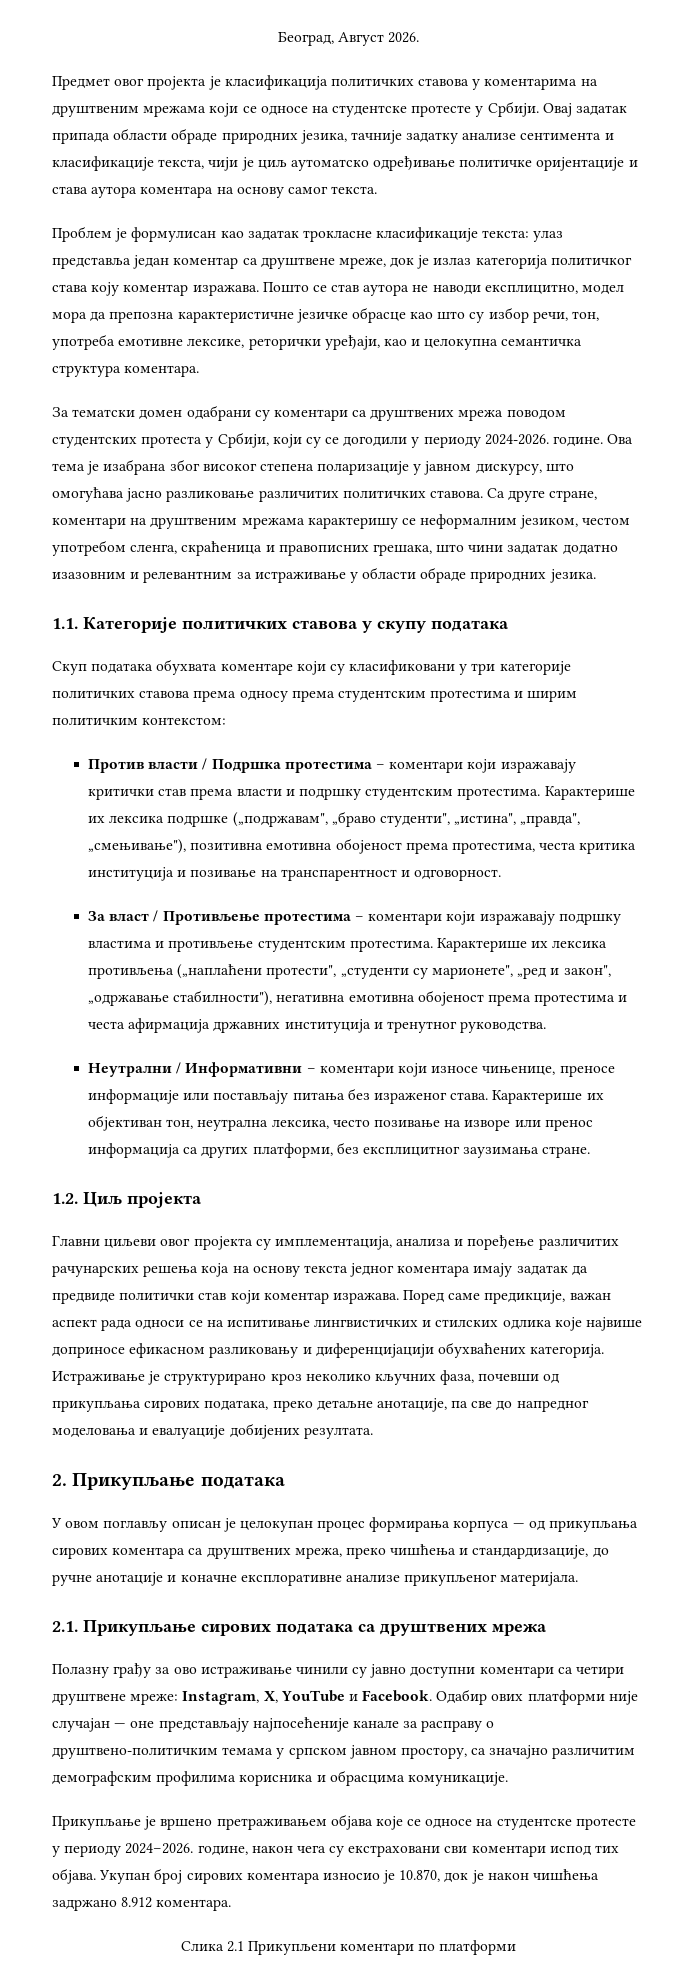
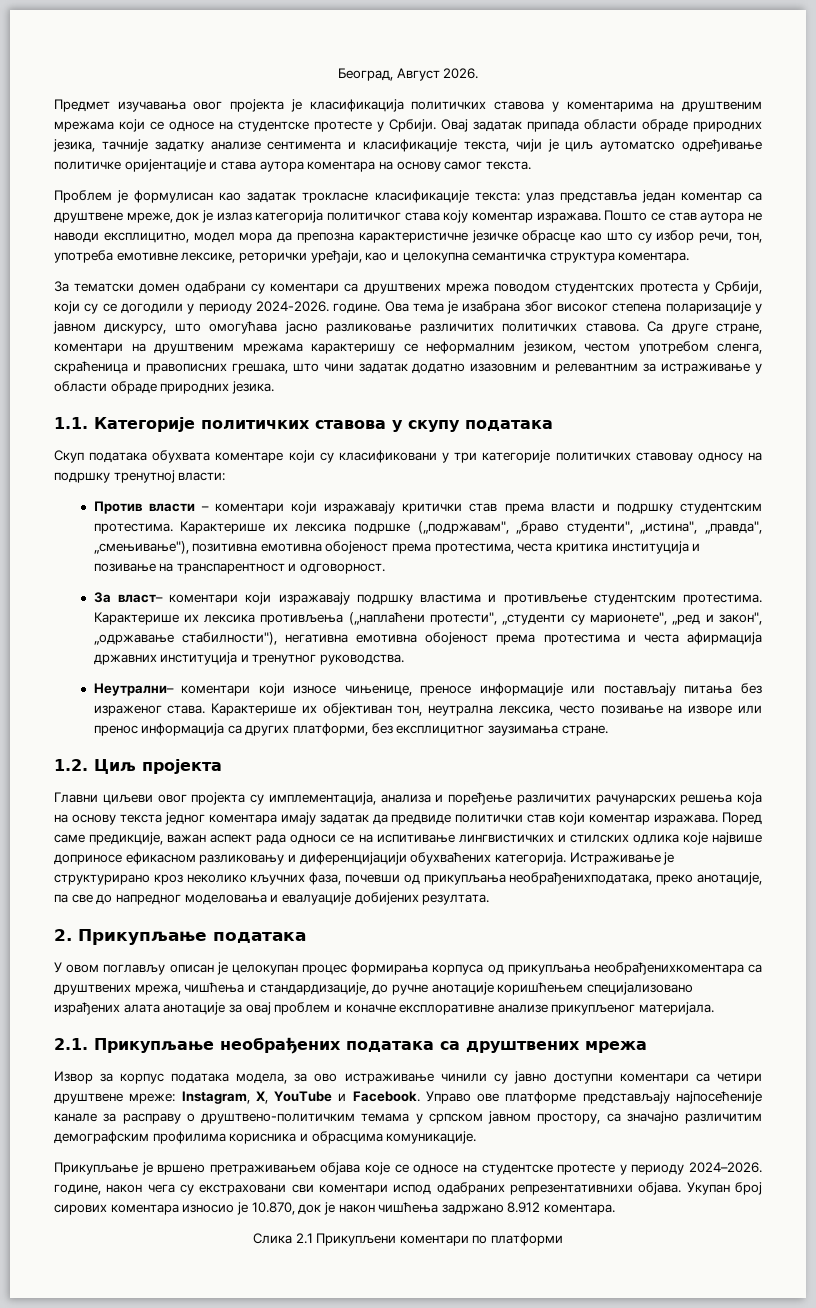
(110, 83) none -> [117,101,186,112] изучавања
[139,690,578,702] [52,717,227,725] ставова према односу према студентским протестима и ширим политичким контекстом: -> [635,452,762,463] [54,470,226,483] ставовау односу на подршку тренутној власти:
[202,758,372,773] / Подршка протестима -> (195, 507) none
[109,910,365,925] власт / Противљење протестима – -> [117,594,163,603] власт–
[88,1062,316,1077] Неутрални / Информативни – -> [93,683,174,696] Неутрални–
[144,1400,373,1412] сирових података, преко детаљне -> [509,872,694,885] необрађенихподатака, преко
[512,1520,639,1532] [52,1547,186,1559] — од прикупљања сирових коментара -> [487,962,744,975] од прикупљања необрађенихкоментара
[345,1547,386,1559] преко -> (181, 989) none
(164, 1579) none -> [497,982,693,995] [54,1002,331,1015] коришћењем специјализовано израђених алата анотације за овај проблем
[201,1624,271,1636] сирових -> [220,1037,341,1054] необрађених
[52,1663,152,1678] Полазну грађу -> [54,1071,288,1084] Извор за корпус података модела,
[436,1689,638,1705] [52,1718,155,1732] Одабир ових платформи није случајан — оне -> [425,1091,577,1104] Управо ове платформе
[595,1845,620,1853] тих -> [436,1182,633,1195] одабраних репрезентативнихи

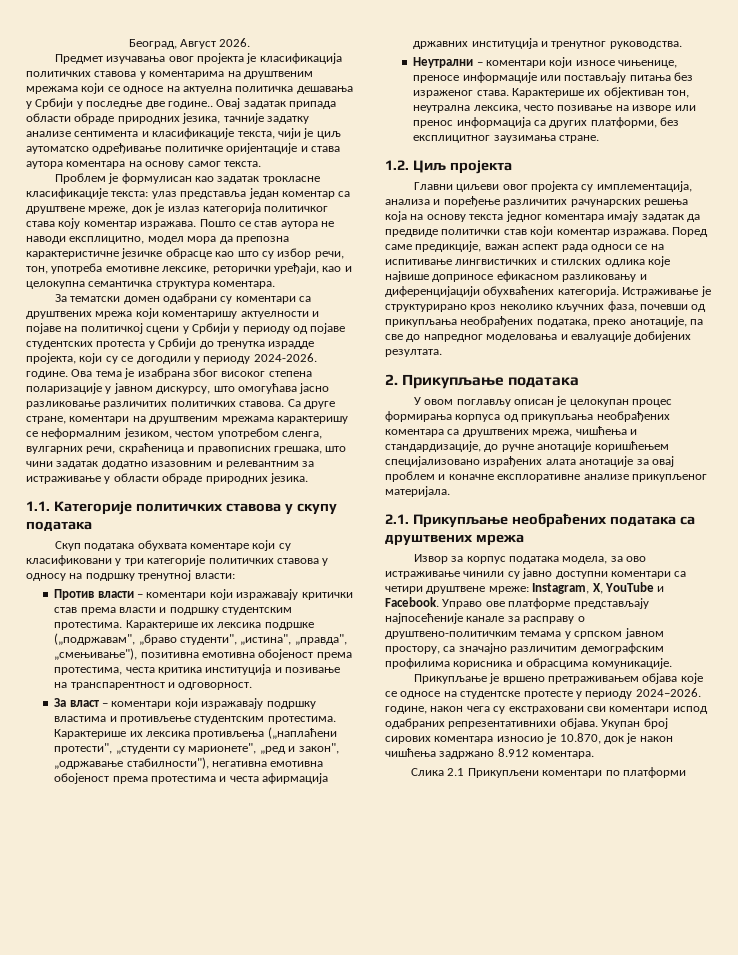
[238,119,436,132] студентске протесте у Србији. -> [182,86,353,94] [26,98,213,109] актуелна политичка дешавања у Србији у последње две године..
[494,281,763,294] поводом студентских протеста у Србији, -> [135,308,319,319] [26,323,346,334] [26,338,315,349] [26,353,76,364] који коментаришу актуелности и појаве на политичкој сцени у Србији у периоду од појаве студентских протеста у Србији до тренутка израдде пројекта,
(762, 348) none -> [26,446,116,454] вулгарних речи,
[635,452,693,463] ставовау -> [276,558,329,566] ставова у
[117,594,163,603] власт– -> [69,700,109,707] власт –
[93,683,174,696] Неутрални– -> [413,57,483,68] Неутрални –
[509,872,653,885] необрађенихподатака, -> [460,316,590,327] необрађених података,
[593,962,744,975] необрађенихкоментара -> [596,411,670,422] [385,429,444,437] необрађених коментара

